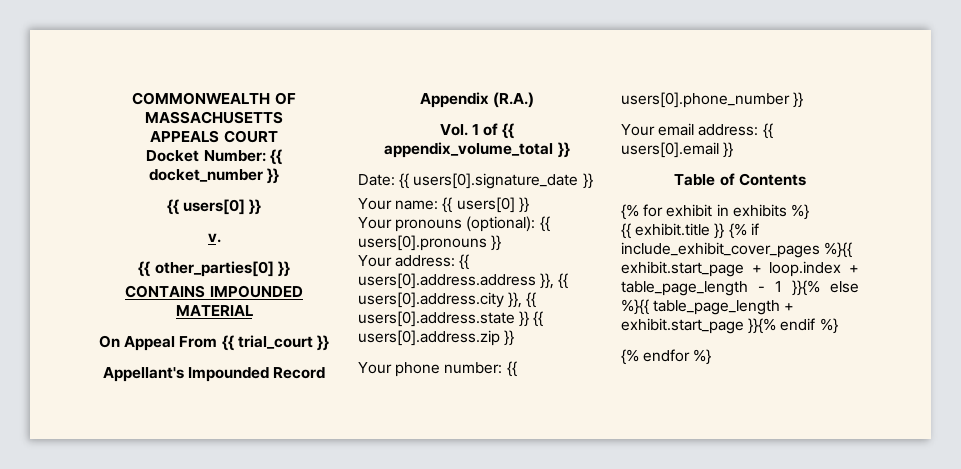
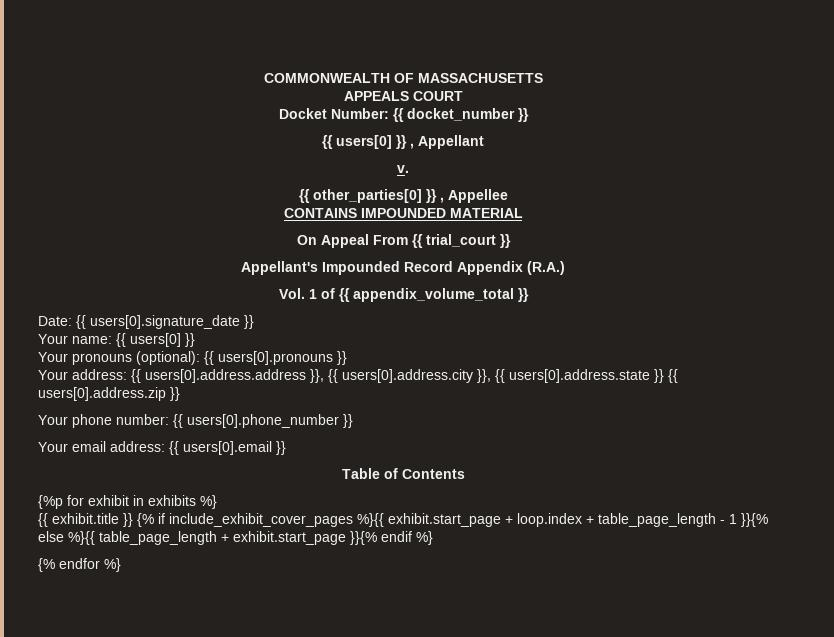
(262, 207) none -> [410,135,484,149] , Appellant
(290, 269) none -> [439,189,508,203] , Appellee
[621,204,639,220] {% -> [38,495,63,509] {%p

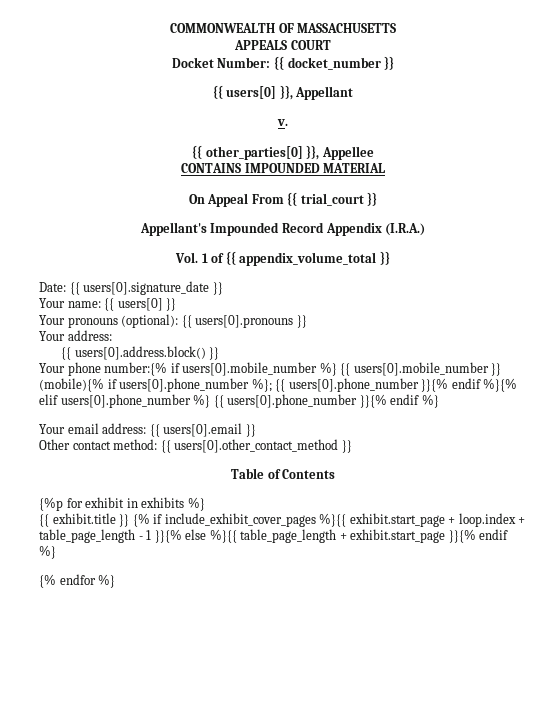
[396,135,414,149] }} , -> [279,85,293,100] }},
[425,189,444,203] }} , -> [306,145,320,160] }},
[527,261,565,275] (R.A.) -> [385,223,426,236] (I.R.A.)
[131,369,678,383] [38,387,180,401] [38,414,353,428] {{ users[0].address.address }}, {{ users[0].address.city }}, {{ users[0].address.state }} {{ users[0].address.zip }} // Your phone number: {{ users[0].phone_number }} -> [61,346,220,360] [39,362,502,376] [39,378,518,392] [39,394,439,408] // {{ users[0].address.block() }} // Your phone number:{% if users[0].mobile_number %} {{ users[0].mobile_number }} (mobile){% if users[0].phone_number %}; {{ users[0].phone_number }}{% endif %}{% elif users[0].phone_number %} {{ users[0].phone_number }}{% endif %}
(286, 448) none -> [39,439,352,453] // Other contact method: {{ users[0].other_contact_method }}

